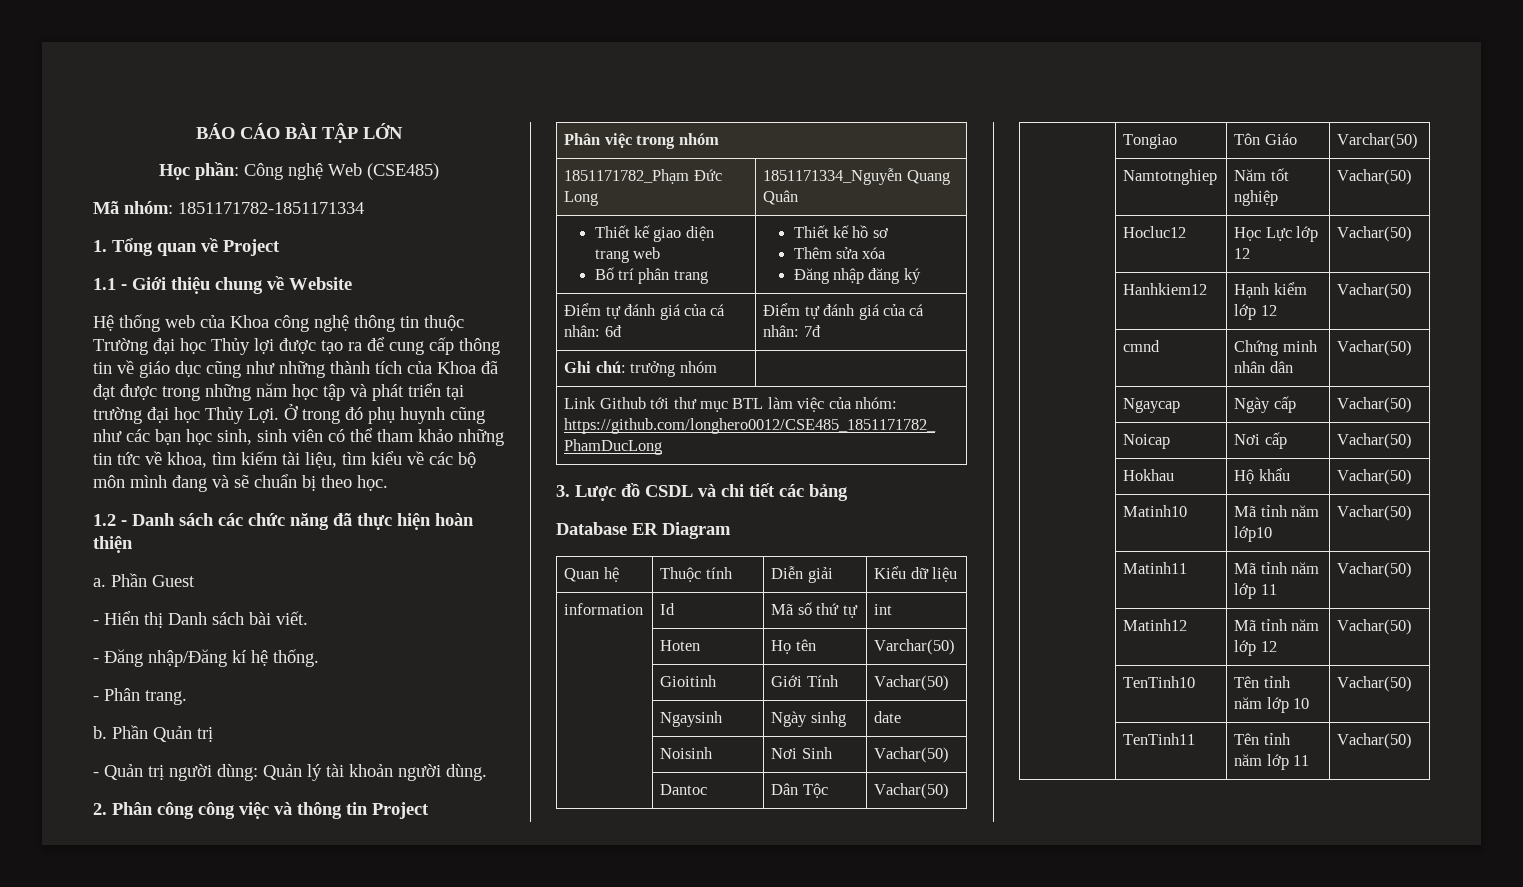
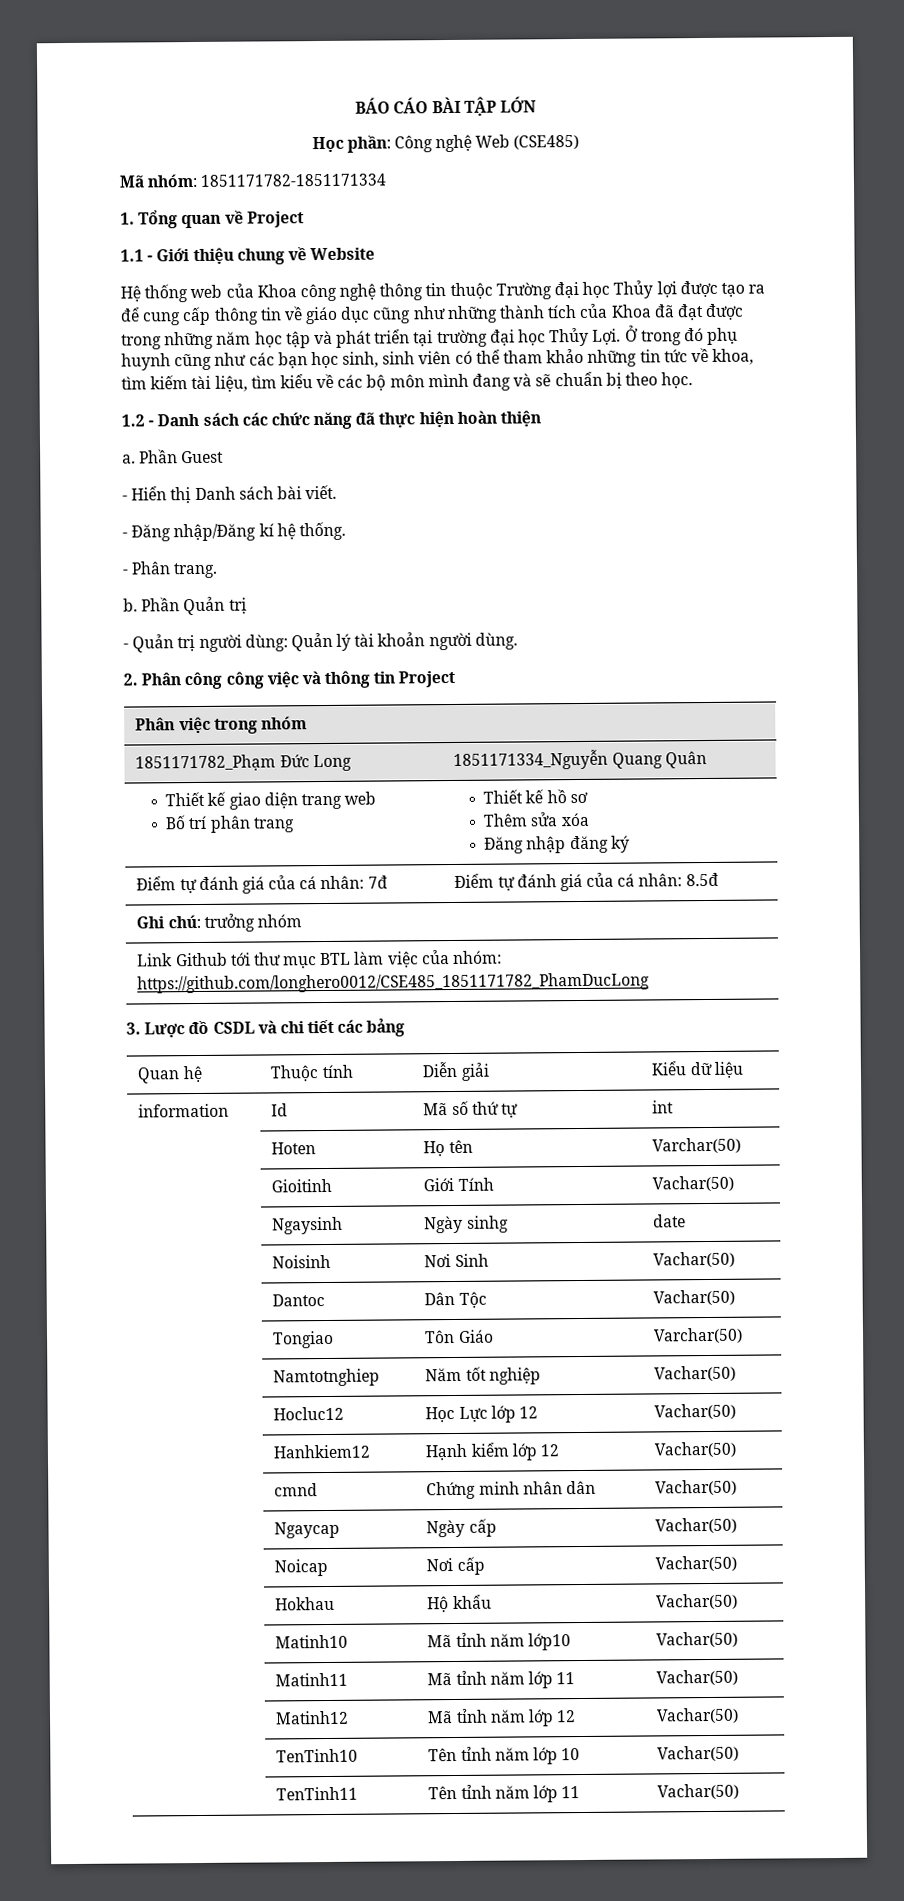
[604,325,622,337] [763,303,925,320] [763,325,821,337] 6đ | Điểm tự đánh giá của cá nhân: 7đ -> [367,875,388,889] [454,872,719,892] 7đ | Điểm tự đánh giá của cá nhân: 8.5đ
[556,522,731,539] // Database ER Diagram -> (406, 1027) none

